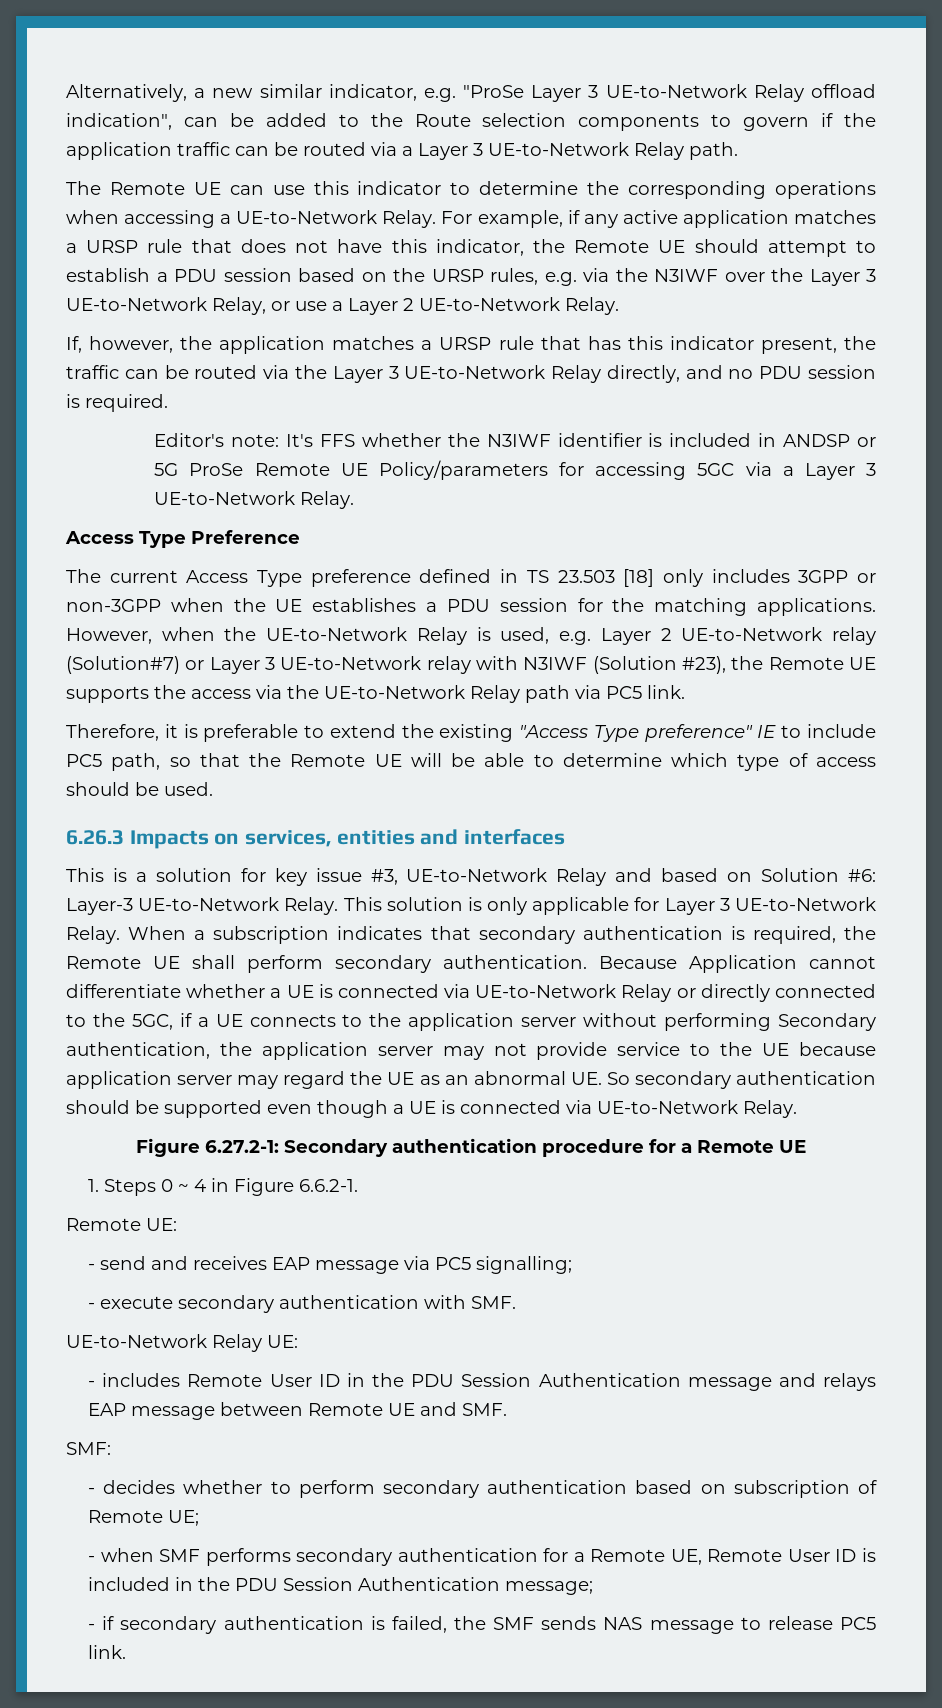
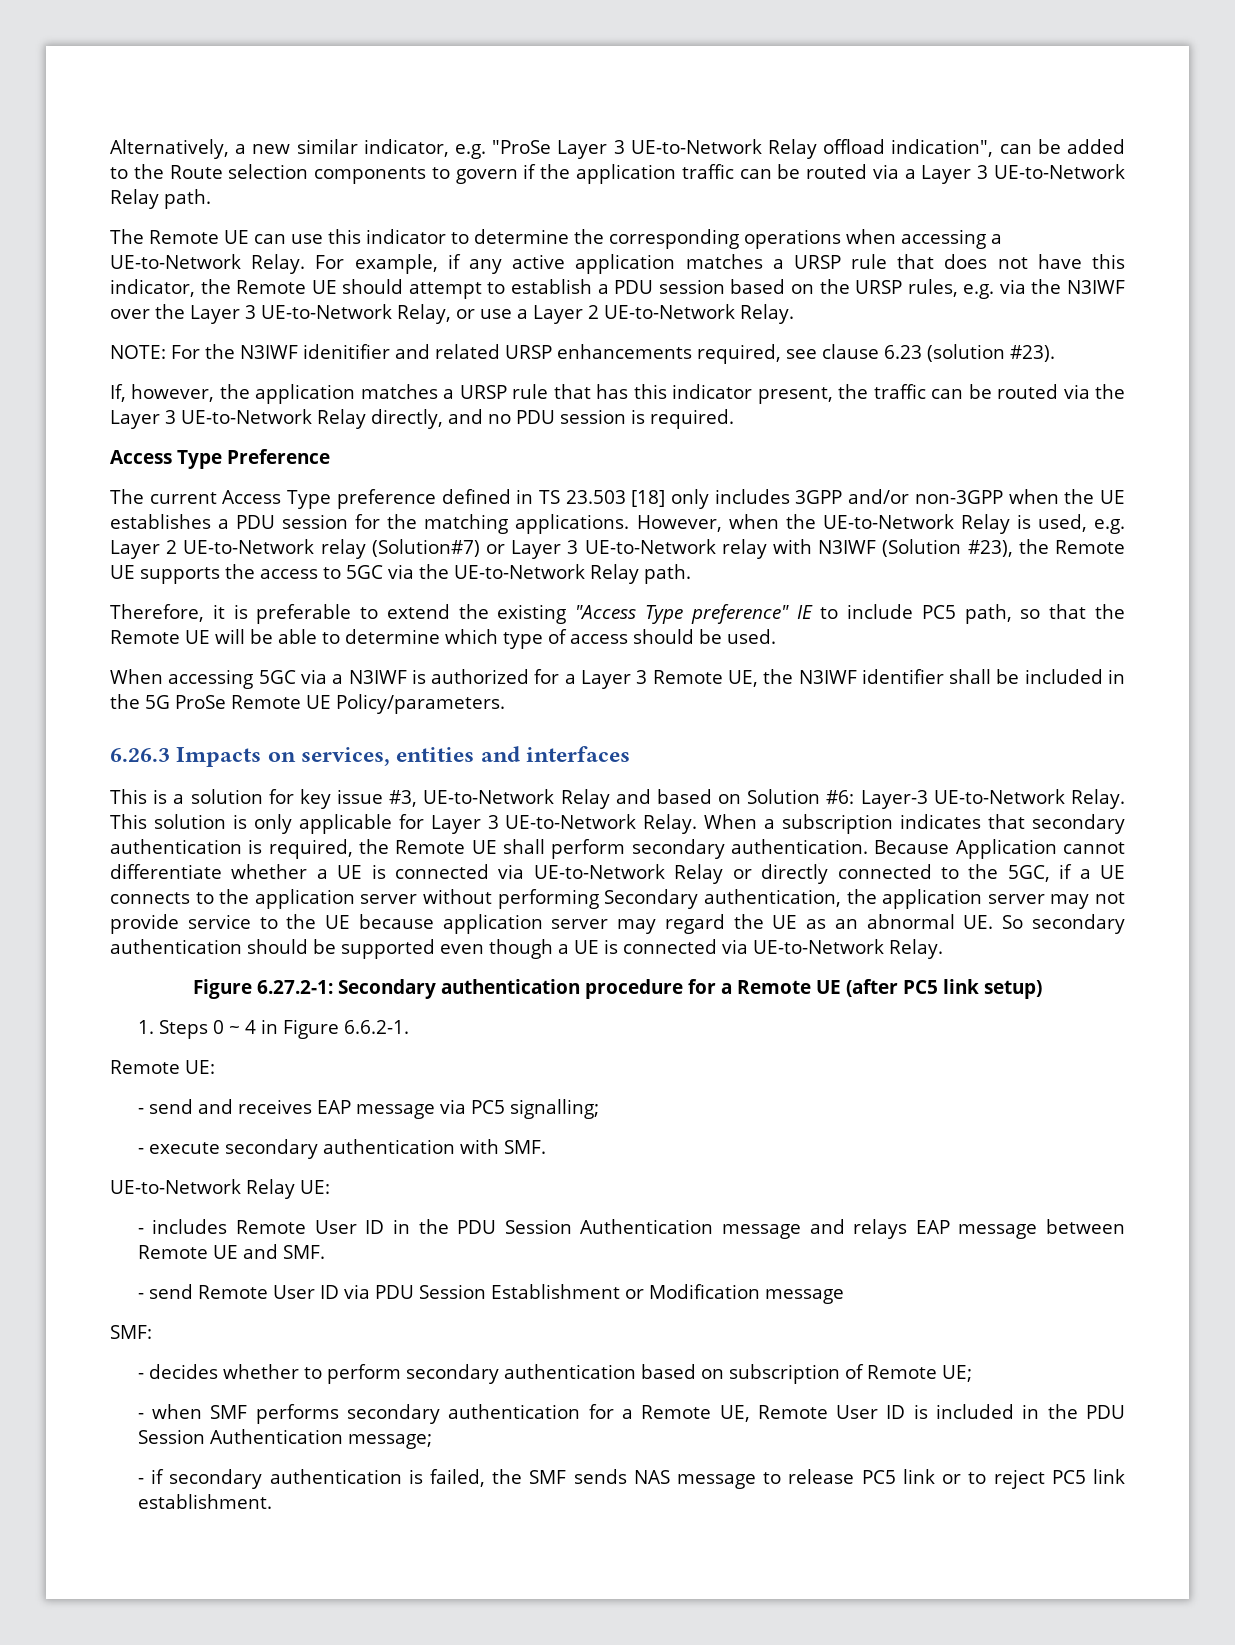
(619, 306) none -> [110,344,1055,364] // NOTE: For the N3IWF idenitifier and related URSP enhancements required, see clause 6.23 (solution #23).
[154,433,876,447] [154,460,876,480] [154,491,355,509] // Editor's note: It's FFS whether the N3IWF identifier is included in ANDSP or 5G ProSe Remote UE Policy/parameters for accessing 5GC via a Layer 3 UE-to-Network Relay. -> (734, 419) none
[857,573,877,583] or -> [848,489,910,504] and/or
(251, 694) none -> [323,565,383,579] to 5GC
[525,685,685,703] path via PC5 link. -> [644,564,691,584] path.
(213, 789) none -> [110,669,1125,689] [110,694,505,714] // When accessing 5GC via a N3IWF is authorized for a Layer 3 Remote UE, the N3IWF identifier shall be included in the 5G ProSe Remote UE Policy/parameters.
(806, 1146) none -> [846,979,1042,999] (after PC5 link setup)
(508, 1409) none -> [137,1284,844,1304] // - send Remote User ID via PDU Session Establishment or Modification message
[88,1645,127,1659] link. -> [902,1469,1125,1489] [137,1494,272,1509] link or to reject PC5 link establishment.

